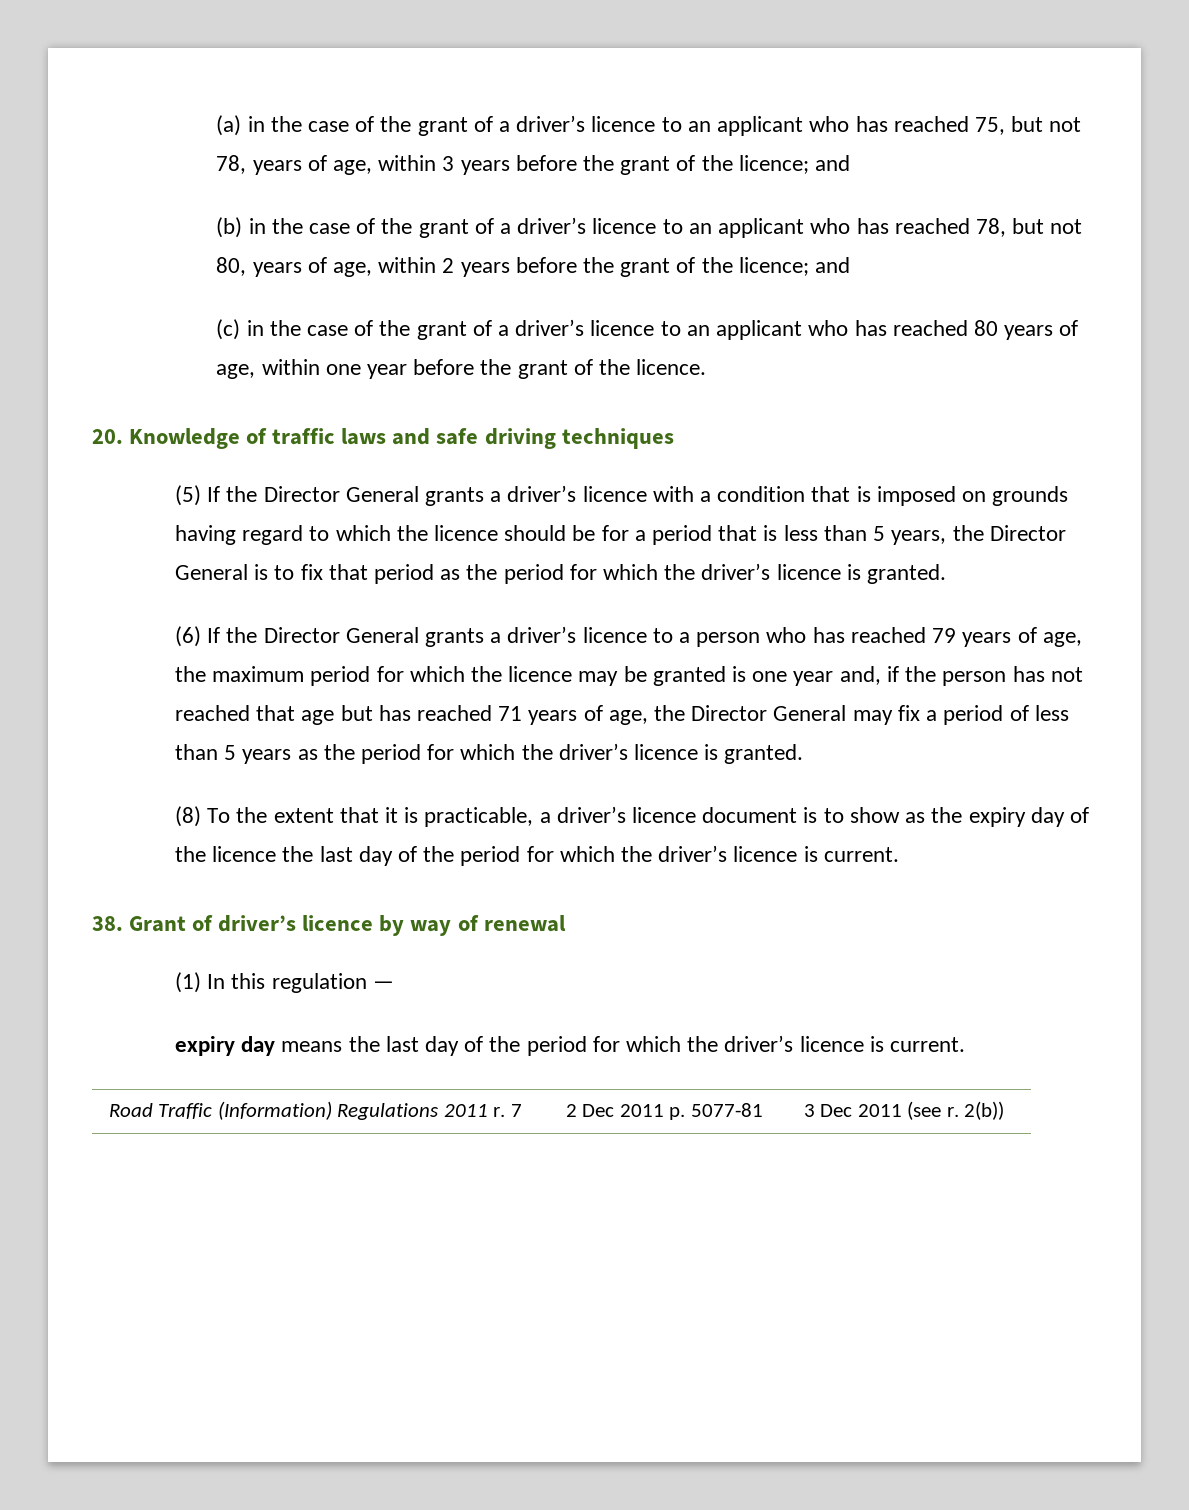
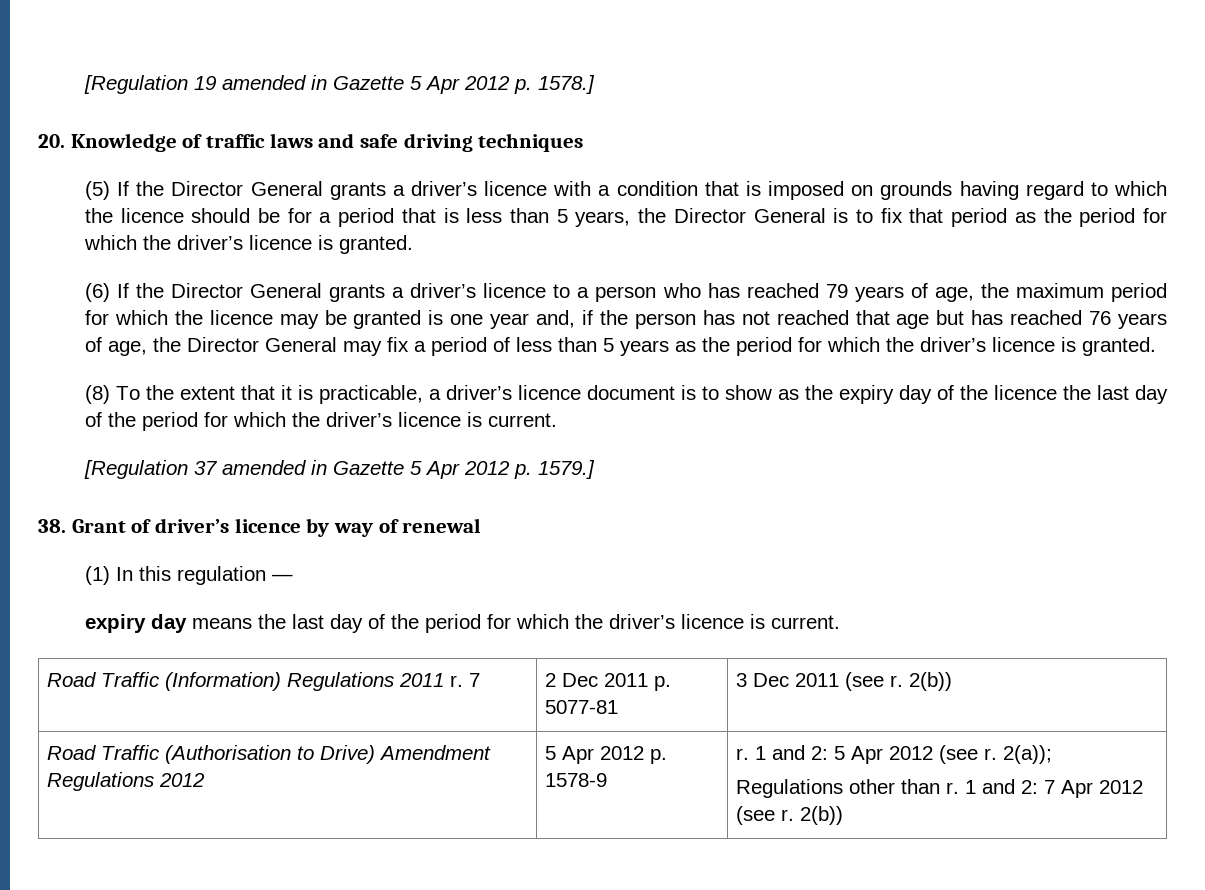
[216,115,1082,136] [216,155,851,175] [216,217,1083,238] [216,257,851,277] [216,319,1079,340] [216,359,707,379] (a) in the case of the grant of a driver’s licence to an applicant who has reached 75, but not 78, years of age, within 3 years before the grant of the licence; and // (b) in the case of the grant of a driver’s licence to an applicant who has reached 78, but not 80, years of age, within 2 years before the grant of the licence; and // (c) in the case of the grant of a driver’s licence to an applicant who has reached 80 years of age, within one year before the grant of the licence. -> [83,75,595,94] [Regulation 19 amended in Gazette 5 Apr 2012 p. 1578.]
[498,706,523,721] 71 -> [1089,311,1112,325] 76
(899, 854) none -> [83,460,595,479] // [Regulation 37 amended in Gazette 5 Apr 2012 p. 1579.]
(1005, 1110) none -> [46,745,491,764] [46,772,205,791] [544,746,667,764] [544,773,607,787] [735,745,1052,764] [735,779,1143,798] [735,806,843,825] // Road Traffic (Authorisation to Drive) Amendment Regulations 2012 | 5 Apr 2012 p. 1578-9 | r. 1 and 2: 5 Apr 2012 (see r. 2(a)); // Regulations other than r. 1 and 2: 7 Apr 2012 (see r. 2(b))

